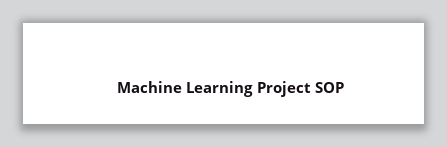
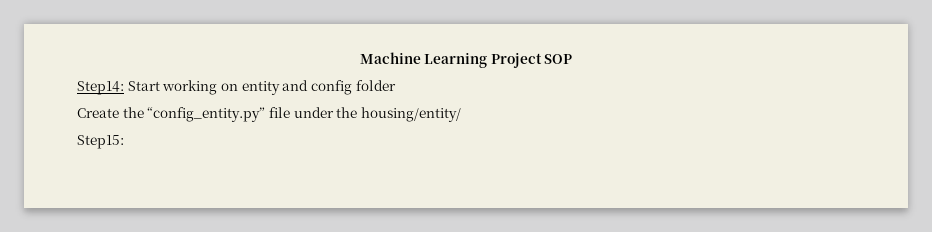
(344, 87) none -> [77,80,396,95] [77,107,461,122] [77,135,124,149] // Step14: Start working on entity and config folder // Create the “config_entity.py” file under the housing/entity/ // Step15:

